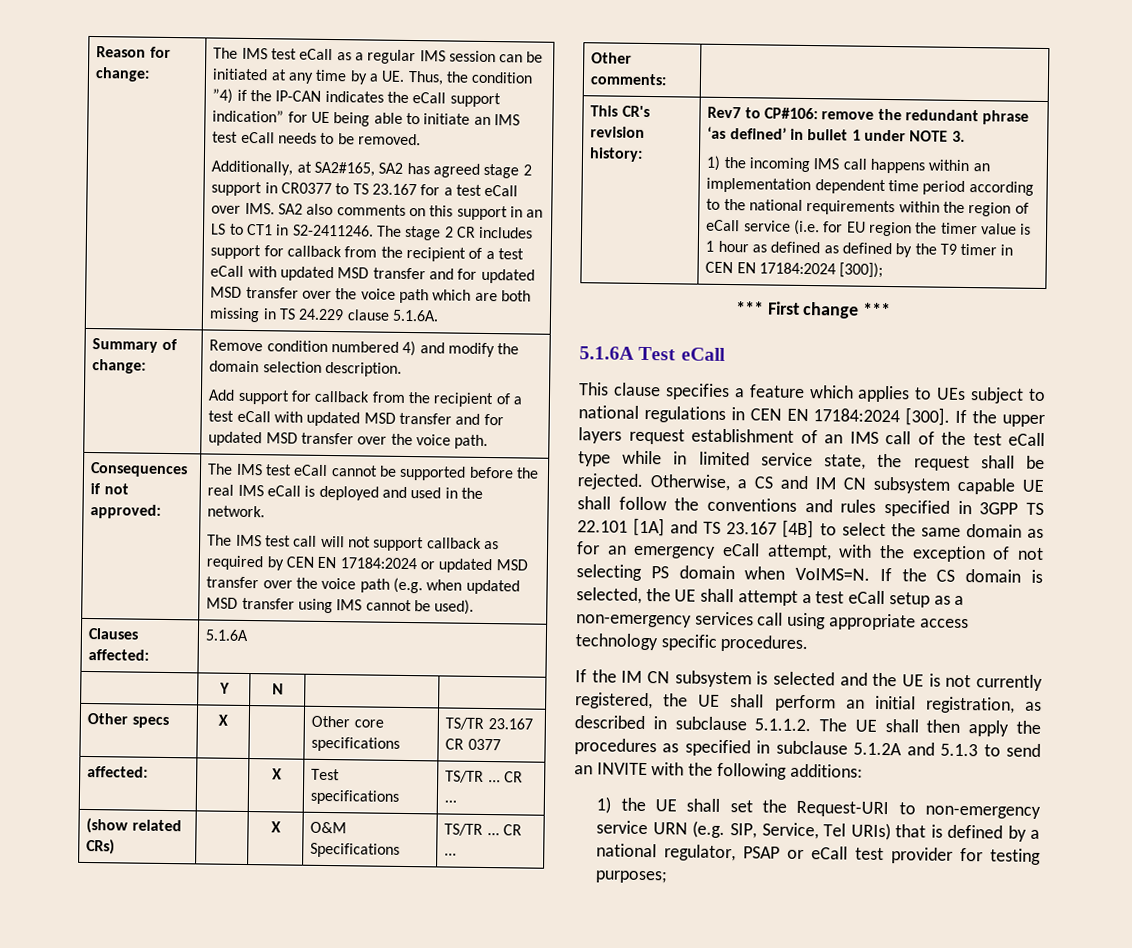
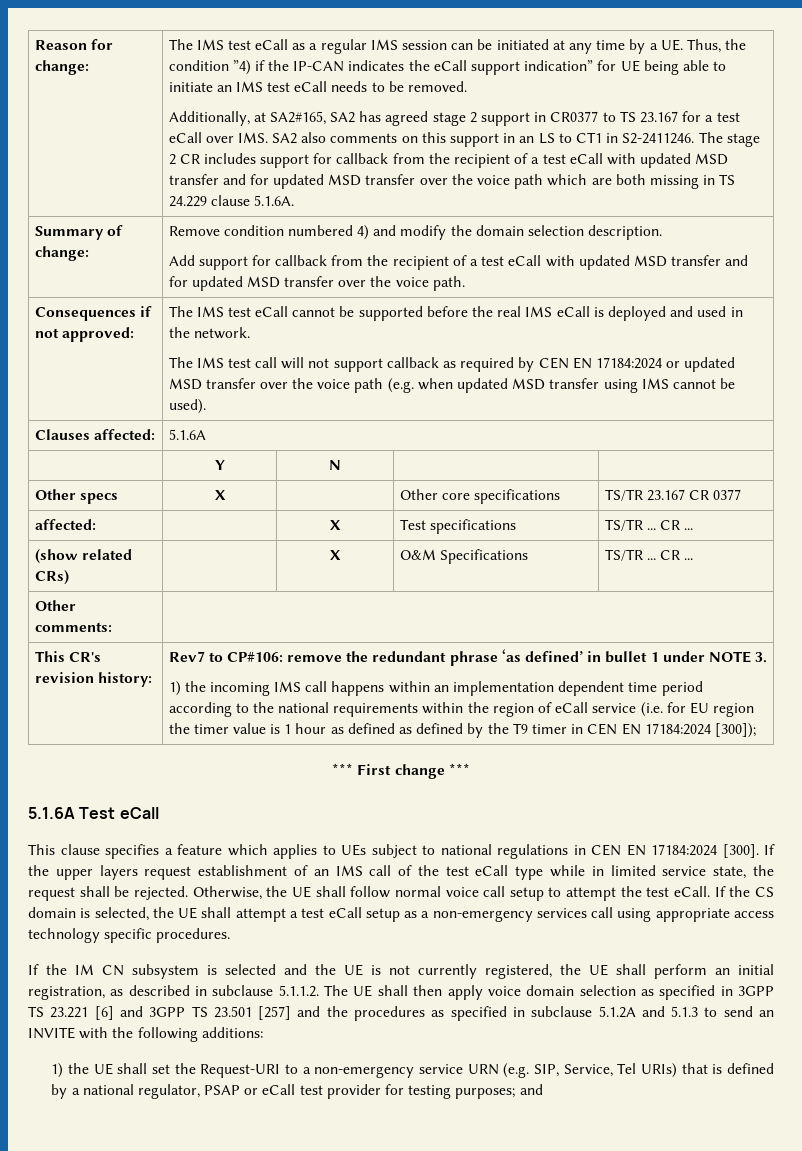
[737,475,1044,495] [577,496,1044,517] [577,517,1044,539] [576,541,1044,563] [576,564,871,581] a CS and IM CN subsystem capable UE shall follow the conventions and rules specified in 3GPP TS 22.101 [1A] and TS 23.167 [4B] to select the same domain as for an emergency eCall attempt, with the exception of not selecting PS domain when VoIMS=N. -> [266,886,711,901] the UE shall follow normal voice call setup to attempt the test eCall.
(1010, 728) none -> [487,985,775,1000] [28,1006,321,1020] voice domain selection as specified in 3GPP TS 23.221 [6] and 3GPP TS 23.501 [257] and
(916, 808) none -> [302,1067,311,1074] a
(669, 877) none -> [519,1084,543,1095] and

